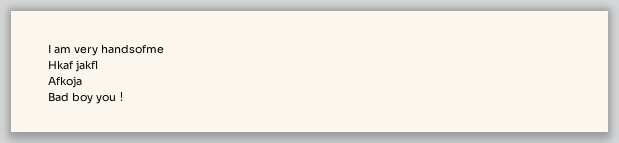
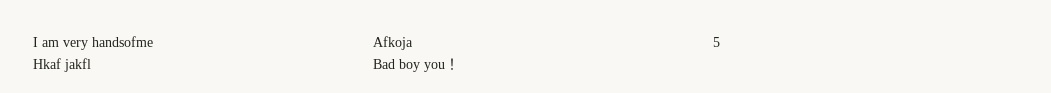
(127, 96) none -> [713,37,720,47] // 5

